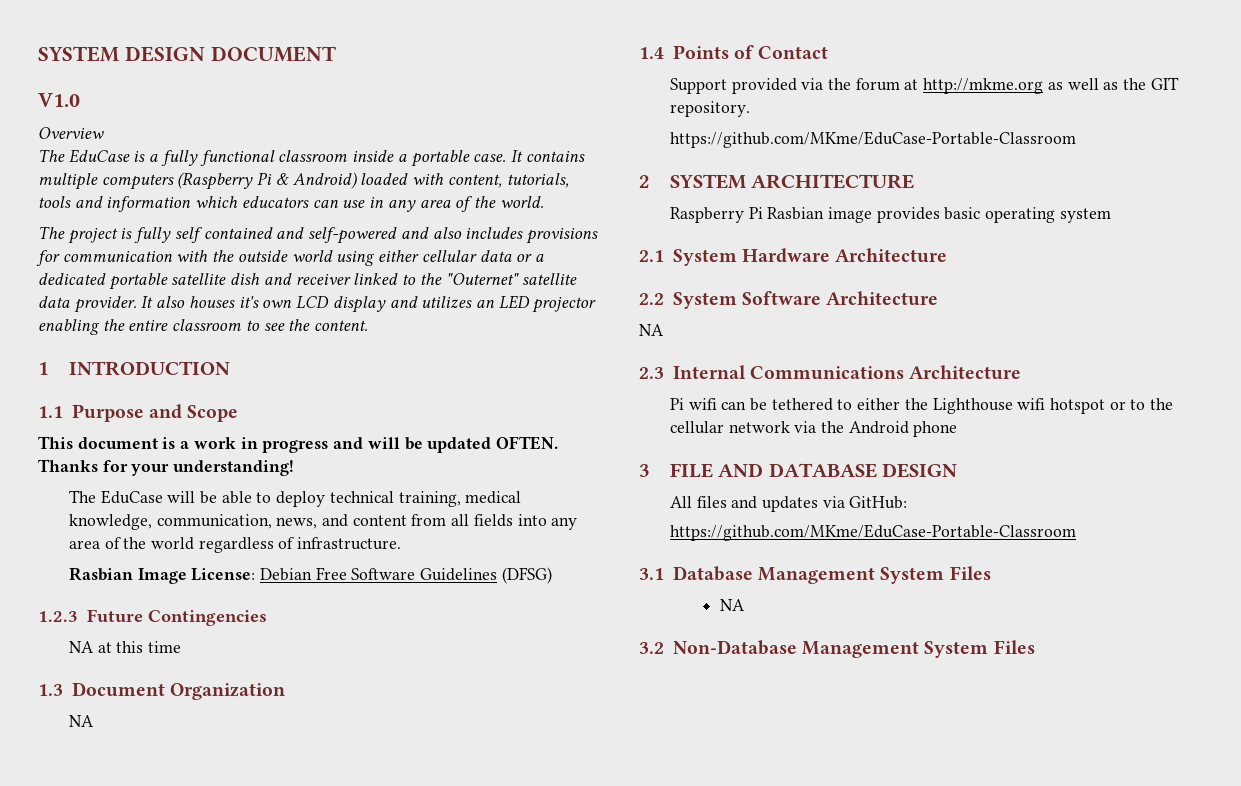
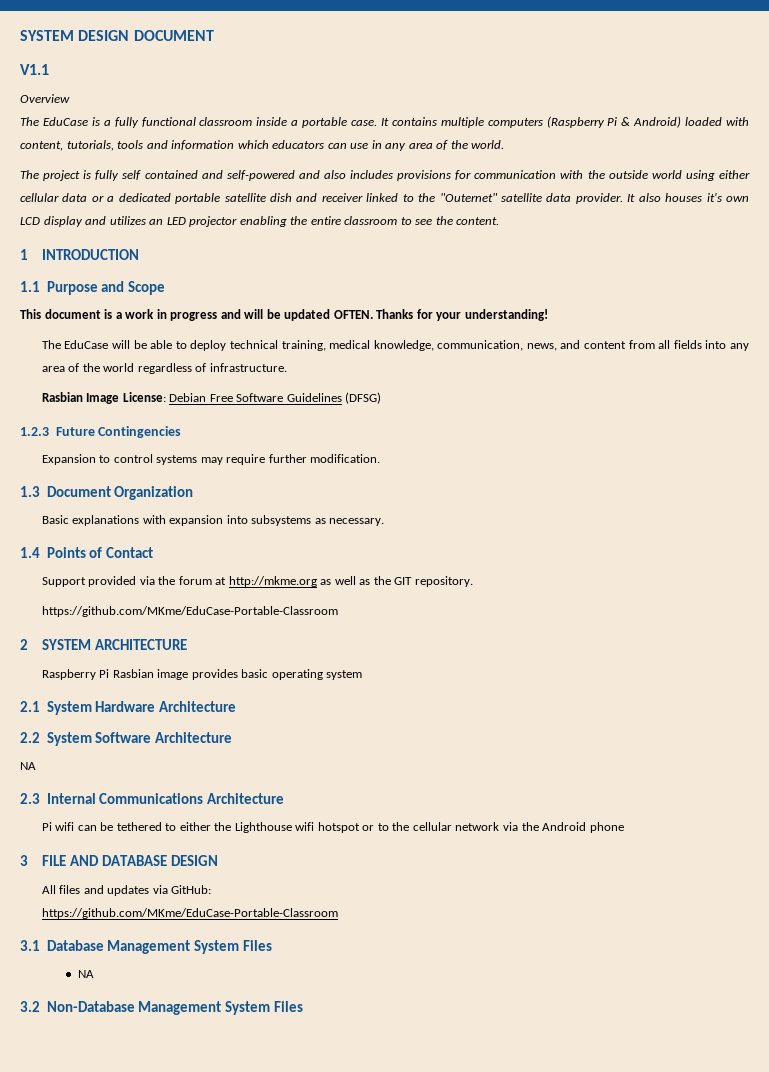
[38,93,80,107] V1.0 -> [20,64,49,75] V1.1
[68,641,181,653] [38,682,286,700] [68,715,94,727] NA at this time // 1.3 Document Organization // NA -> [41,454,381,465] [20,486,194,500] [41,515,385,526] Expansion to control systems may require further modification. // 1.3 Document Organization // Basic explanations with expansion into subsystems as necessary.

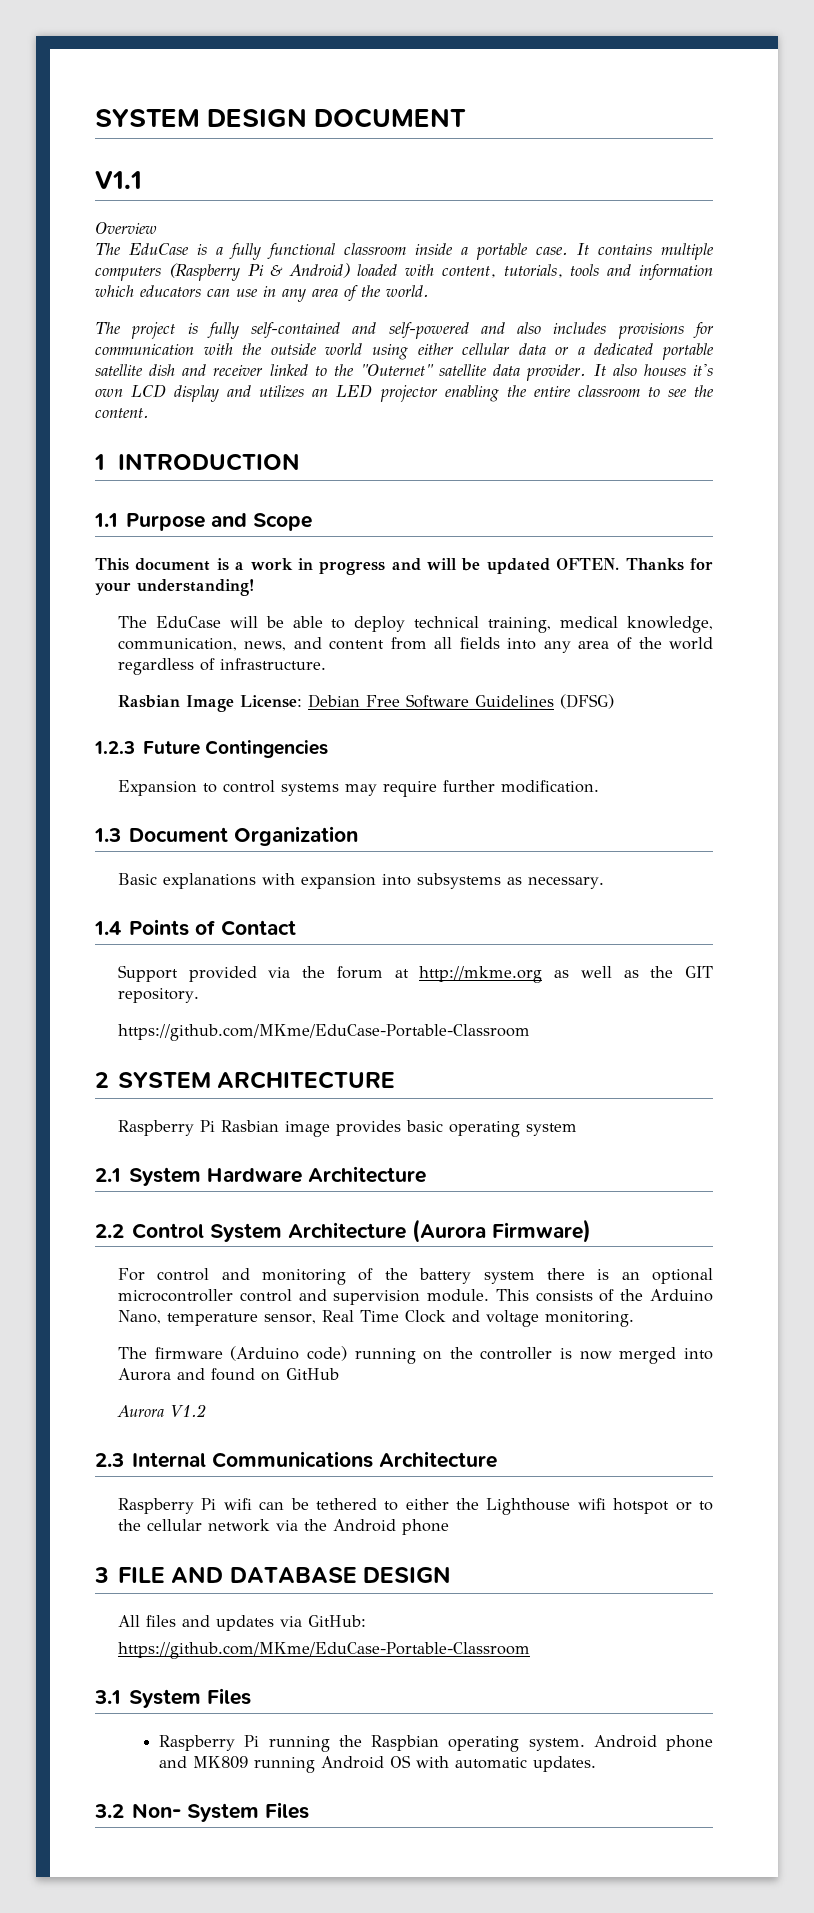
[122,170,198,180] self contained -> [251,322,341,339] self-contained
[46,732,233,746] [20,762,36,770] System Software Architecture // NA -> [132,1219,592,1243] [117,1268,713,1285] [117,1289,713,1305] [117,1310,634,1327] [117,1346,713,1364] [117,1368,339,1381] [116,1404,206,1417] Control System Architecture (Aurora Firmware) // For control and monitoring of the battery system there is an optional microcontroller control and supervision module. This consists of the Arduino Nano, temperature sensor, Real Time Clock and voltage monitoring. // The firmware (Arduino code) running on the controller is now merged into Aurora and found on GitHub // Aurora V1.2
(285, 798) none -> [117,1498,194,1514] Raspberry
[46,940,191,954] Database Management -> (121, 1697) none
[77,970,94,978] NA -> [159,1735,714,1752] [159,1755,597,1773] Raspberry Pi running the Raspbian operating system. Android phone and MK809 running Android OS with automatic updates.
[46,1001,222,1015] Non-Database Management -> [132,1803,182,1818] Non-

